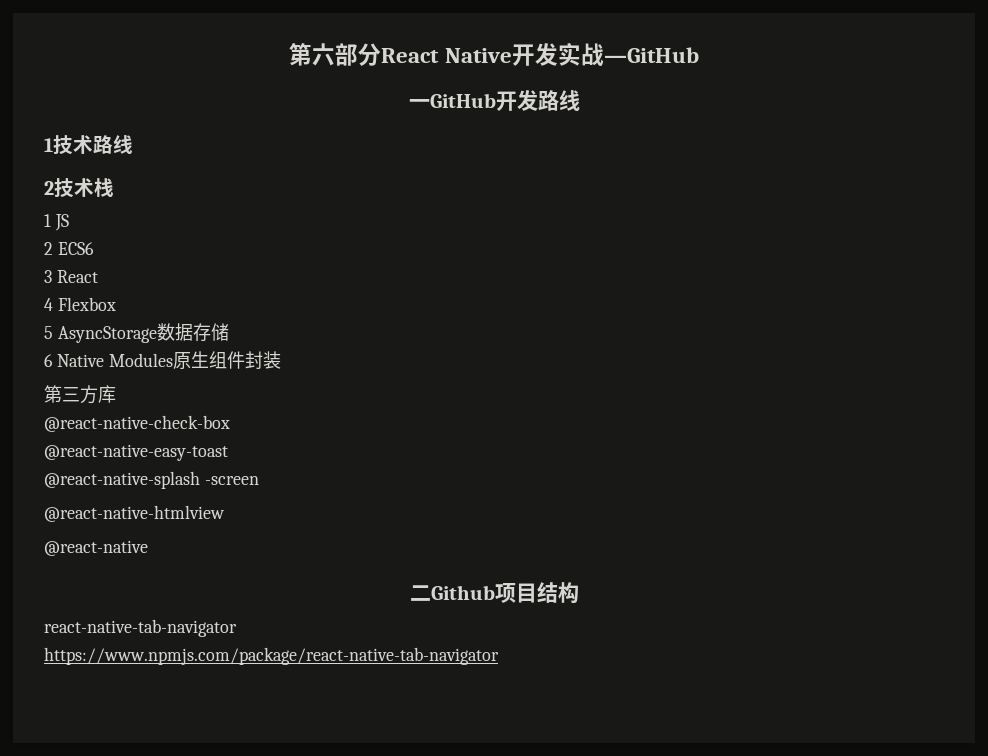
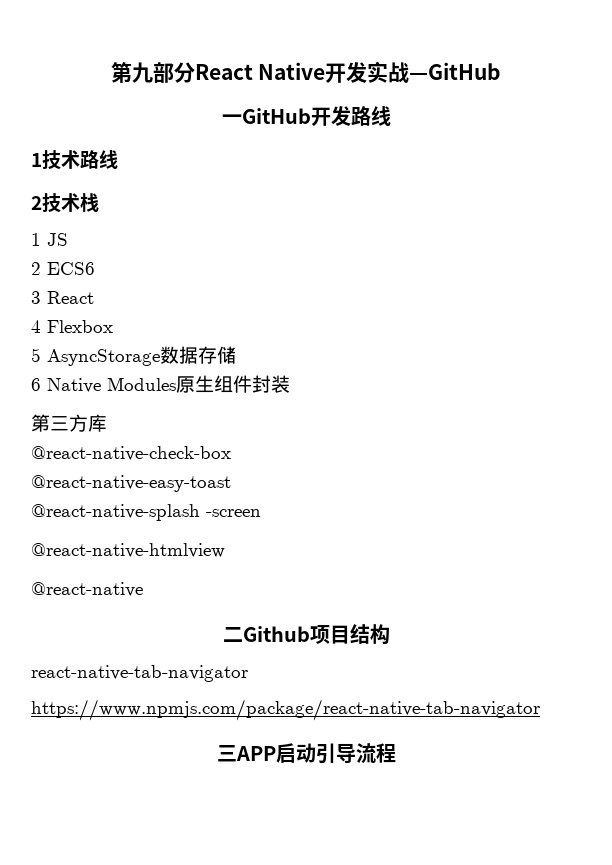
[289,43,336,66] 第六 -> [110,62,153,83] 第九
(499, 656) none -> [216,743,396,764] // 三APP启动引导流程

